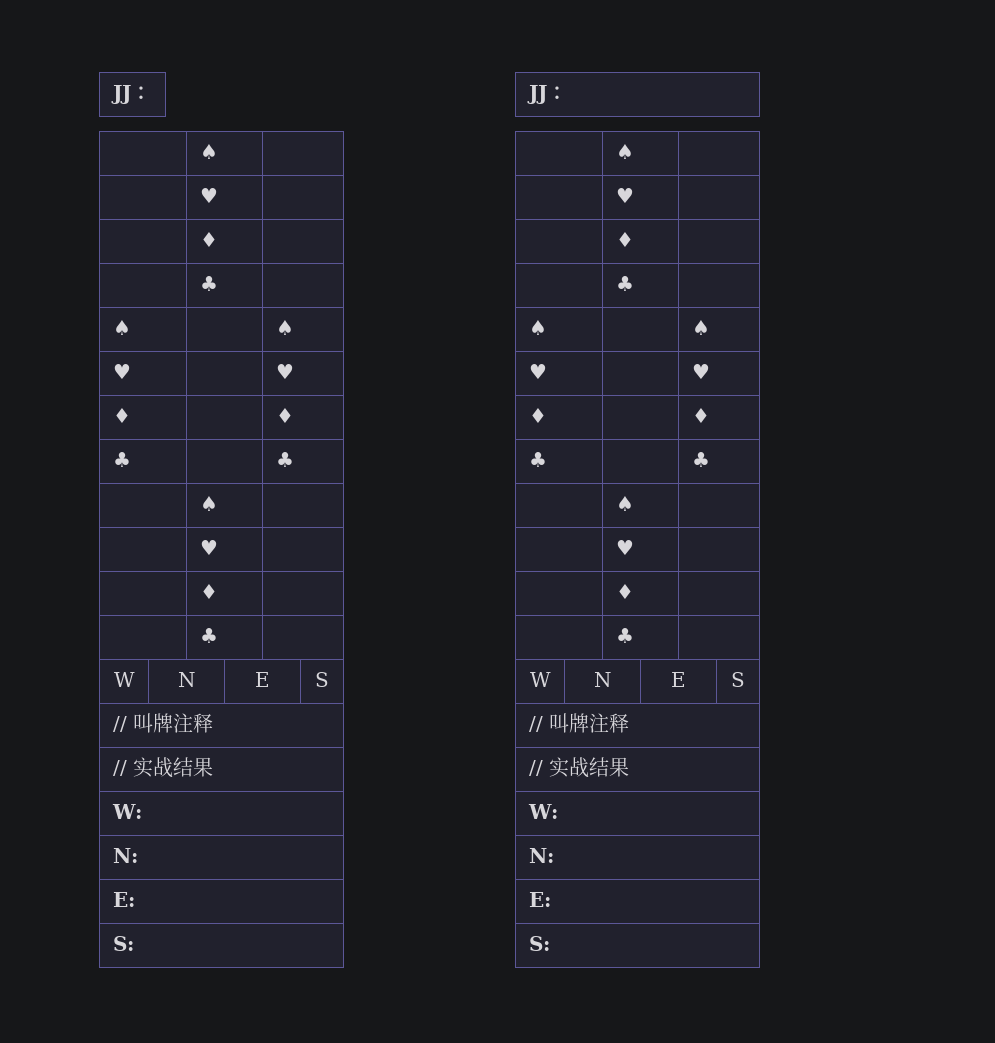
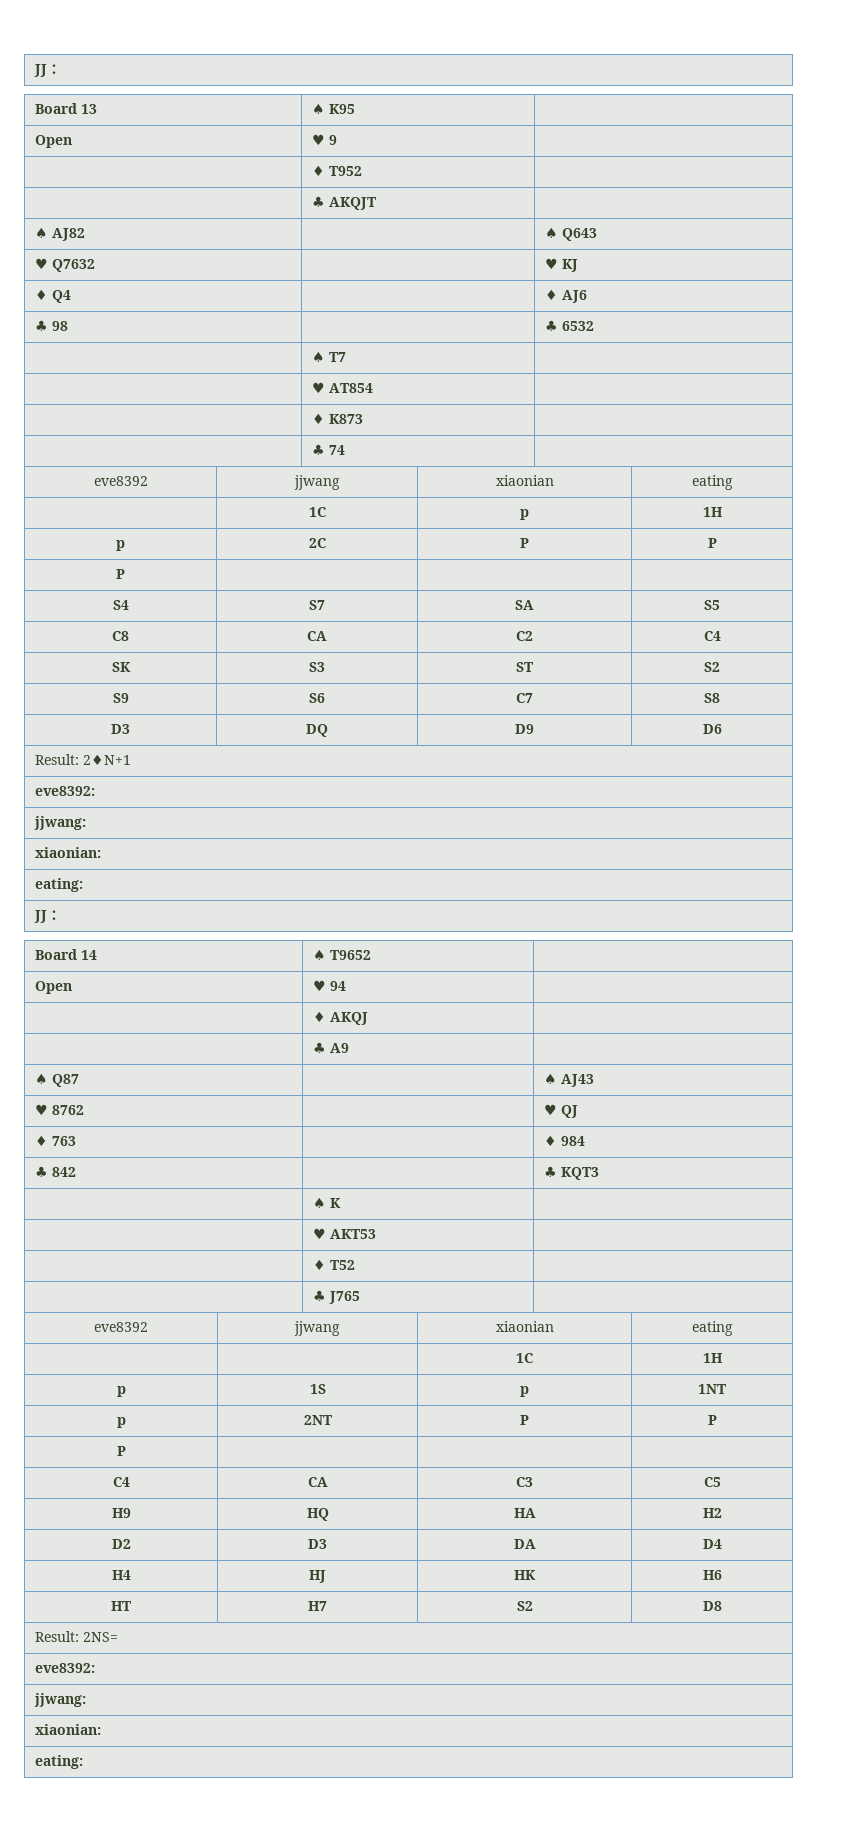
[110,85,151,104] [199,144,218,159] [199,188,218,203] [199,232,218,247] [199,276,218,291] [112,320,131,335] [275,320,294,335] [112,364,131,379] [275,364,294,379] [112,408,131,423] [275,408,294,423] [112,452,131,467] [275,452,294,467] [199,496,218,511] [199,540,218,555] [199,584,218,599] [199,628,218,643] [113,672,135,687] [177,672,196,687] [255,672,270,687] [315,672,329,687] [112,713,213,733] [112,757,213,778] [111,804,142,819] [112,848,138,863] [112,892,135,907] [112,936,134,951] [526,85,567,104] [615,144,634,159] [615,188,634,203] [615,232,634,247] [615,276,634,291] [528,320,547,335] [691,320,710,335] [528,364,547,379] [691,364,710,379] [528,408,547,423] [691,408,710,423] [528,452,547,467] [691,452,710,467] [615,496,634,511] [615,540,634,555] [615,584,634,599] [615,628,634,643] [529,672,551,687] [593,672,612,687] [671,672,686,687] [731,672,745,687] [528,713,629,733] [528,757,629,778] [527,804,558,819] [528,848,554,863] [528,892,551,907] [528,936,550,951] JJ： // | ♠ | // | ♥ | // | ♦ | // | ♣ | // ♠ | | ♠ // ♥ | | ♥ // ♦ | | ♦ // ♣ | | ♣ // | ♠ | // | ♥ | // | ♦ | // | ♣ | // W | N | E | S // // 叫牌注释 // // 实战结果 // W: // N: // E: // S: // JJ： // | ♠ | // | ♥ | // | ♦ | // | ♣ | // ♠ | | ♠ // ♥ | | ♥ // ♦ | | ♦ // ♣ | | ♣ // | ♠ | // | ♥ | // | ♦ | // | ♣ | // W | N | E | S // // 叫牌注释 // // 实战结果 // W: // N: // E: // S: -> [34,64,62,77] [35,103,98,114] [312,103,356,114] [35,135,73,148] [312,134,338,145] [312,165,363,176] [312,196,377,210] [35,227,86,241] [545,227,598,241] [35,258,96,272] [545,258,579,272] [35,289,72,303] [545,289,588,303] [35,320,69,331] [545,320,595,331] [312,351,347,362] [312,382,374,393] [312,413,364,424] [312,444,346,455] [93,476,148,486] [293,475,340,490] [495,475,554,486] [691,475,733,490] [308,507,326,517] [520,509,529,520] [702,507,723,517] [116,540,125,551] [308,538,326,548] [520,538,529,548] [707,538,717,548] [116,569,125,579] [112,600,129,610] [309,600,325,610] [515,600,534,610] [704,600,721,610] [112,631,129,641] [307,631,327,641] [516,631,533,641] [703,631,721,641] [111,662,131,672] [309,662,325,672] [516,662,533,672] [704,662,721,672] [112,693,129,703] [309,693,325,703] [516,693,533,703] [704,693,721,703] [111,724,130,734] [306,724,328,737] [515,724,534,734] [702,724,722,734] [35,754,132,765] [35,786,96,796] [34,816,87,830] [35,847,102,858] [35,878,84,892] [34,910,62,923] [35,949,98,960] [313,949,372,960] [35,981,73,994] [313,980,347,991] [313,1011,369,1025] [313,1042,350,1053] [35,1073,80,1087] [544,1073,595,1087] [35,1104,85,1115] [544,1104,579,1118] [35,1135,77,1146] [544,1135,586,1146] [35,1166,77,1177] [544,1166,600,1180] [313,1197,342,1208] [313,1228,377,1239] [313,1259,356,1270] [313,1290,361,1304] [94,1322,148,1332] [294,1321,340,1336] [495,1321,554,1332] [691,1321,733,1336] [516,1353,533,1363] [702,1353,723,1363] [116,1386,126,1397] [309,1384,326,1394] [520,1386,529,1397] [698,1384,727,1394] [116,1417,126,1428] [303,1415,332,1425] [520,1415,529,1425] [707,1415,717,1425] [116,1446,126,1456] [112,1477,130,1487] [307,1477,328,1487] [516,1477,533,1487] [703,1477,721,1487] [111,1508,131,1518] [306,1508,329,1521] [513,1508,536,1518] [702,1508,722,1518] [111,1539,131,1549] [308,1539,327,1549] [513,1539,536,1549] [702,1539,722,1549] [111,1570,131,1580] [309,1570,326,1583] [514,1570,536,1580] [702,1570,722,1580] [111,1601,131,1611] [308,1601,327,1611] [516,1601,533,1611] [702,1601,722,1611] [35,1631,119,1642] [35,1663,96,1673] [34,1693,87,1707] [35,1724,102,1735] [35,1755,84,1769] JJ： // Board 13 | ♠ K95 | // Open | ♥ 9 | // | ♦ T952 | // | ♣ AKQJT | // ♠ AJ82 | | ♠ Q643 // ♥ Q7632 | | ♥ KJ // ♦ Q4 | | ♦ AJ6 // ♣ 98 | | ♣ 6532 // | ♠ T7 | // | ♥ AT854 | // | ♦ K873 | // | ♣ 74 | // eve8392 | jjwang | xiaonian | eating // | 1C | p | 1H // p | 2C | P | P // P | | | // S4 | S7 | SA | S5 // C8 | CA | C2 | C4 // SK | S3 | ST | S2 // S9 | S6 | C7 | S8 // D3 | DQ | D9 | D6 // Result: 2♦N+1 // eve8392: // jjwang: // xiaonian: // eating: // JJ： // Board 14 | ♠ T9652 | // Open | ♥ 94 | // | ♦ AKQJ | // | ♣ A9 | // ♠ Q87 | | ♠ AJ43 // ♥ 8762 | | ♥ QJ // ♦ 763 | | ♦ 984 // ♣ 842 | | ♣ KQT3 // | ♠ K | // | ♥ AKT53 | // | ♦ T52 | // | ♣ J765 | // eve8392 | jjwang | xiaonian | eating // | | 1C | 1H // p | 1S | p | 1NT // p | 2NT | P | P // P | | | // C4 | CA | C3 | C5 // H9 | HQ | HA | H2 // D2 | D3 | DA | D4 // H4 | HJ | HK | H6 // HT | H7 | S2 | D8 // Result: 2NS= // eve8392: // jjwang: // xiaonian: // eating:

